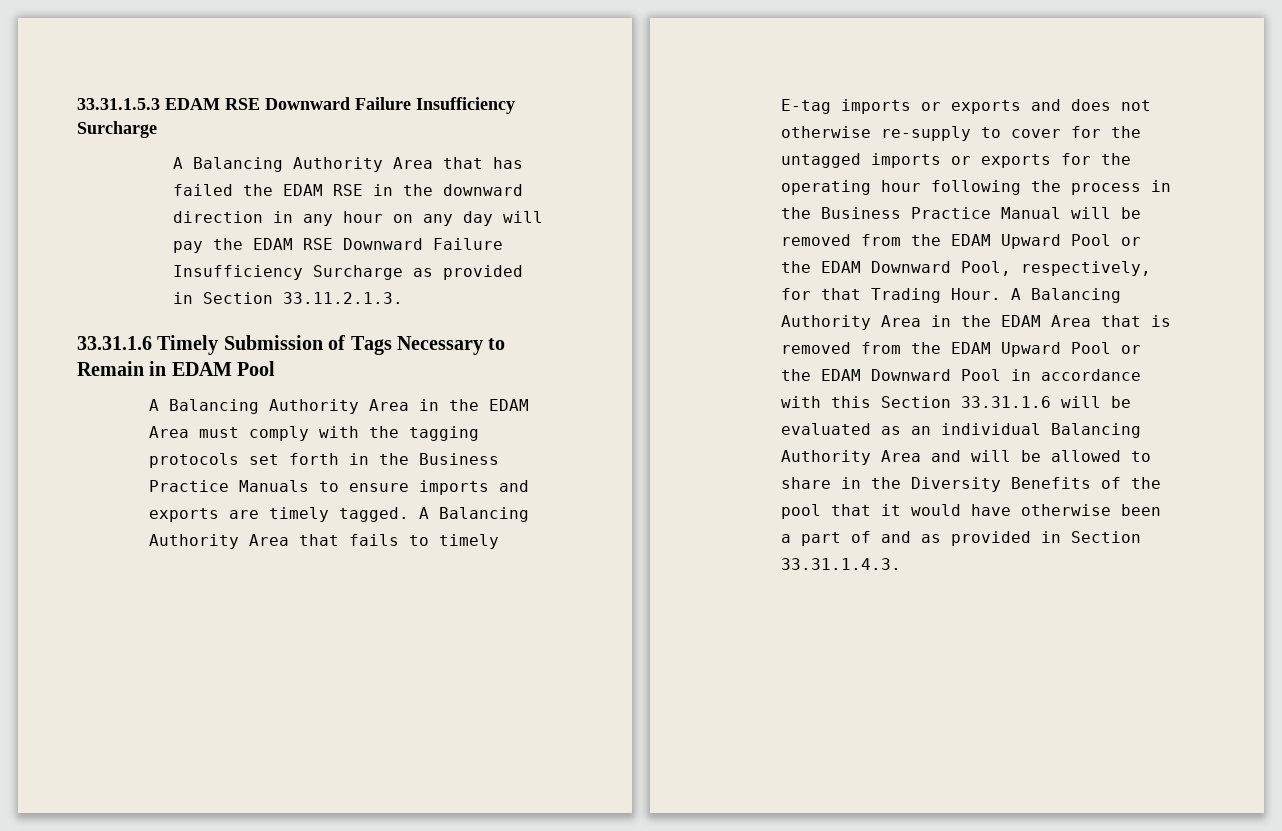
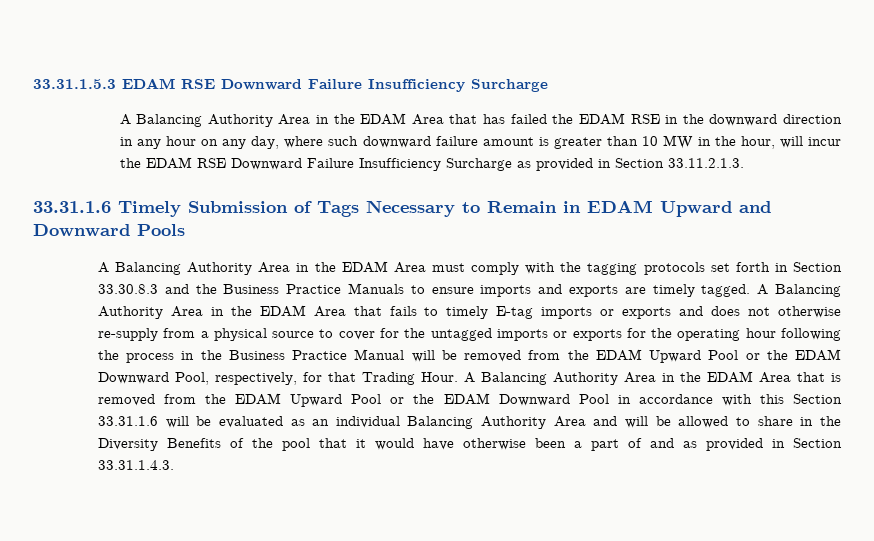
(434, 163) none -> [316,113,444,125] in the EDAM Area
[463,211,544,226] [173,241,204,253] day will pay -> [251,135,842,149] day, where such downward failure amount is greater than 10 MW in the hour, will incur
[237,361,276,376] Pool -> [660,201,771,217] [33,224,185,236] Upward and Downward Pools
(370, 459) none -> [793,262,843,272] [97,284,189,294] Section 33.30.8.3 and
(290, 540) none -> [210,305,346,317] in the EDAM Area
(972, 133) none -> [163,328,315,341] from a physical source

